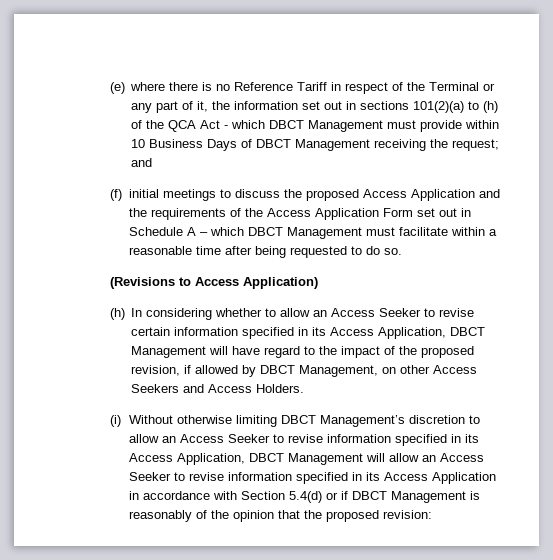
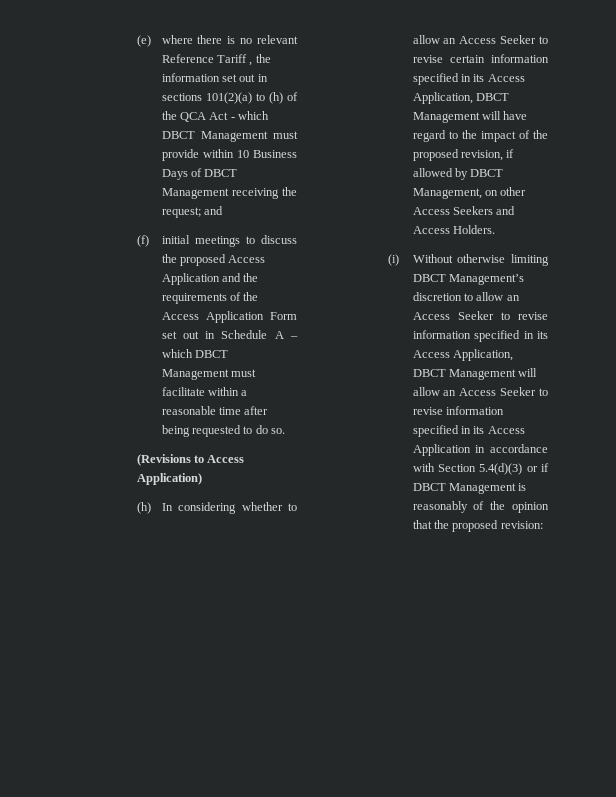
(231, 87) none -> [257,35,298,44] relevant
[331,82,496,94] [131,101,209,113] in respect of the Terminal or any part of it, -> [249,62,253,66] ,
[288,491,322,503] 5.4(d) -> [479,463,523,475] 5.4(d)(3)

